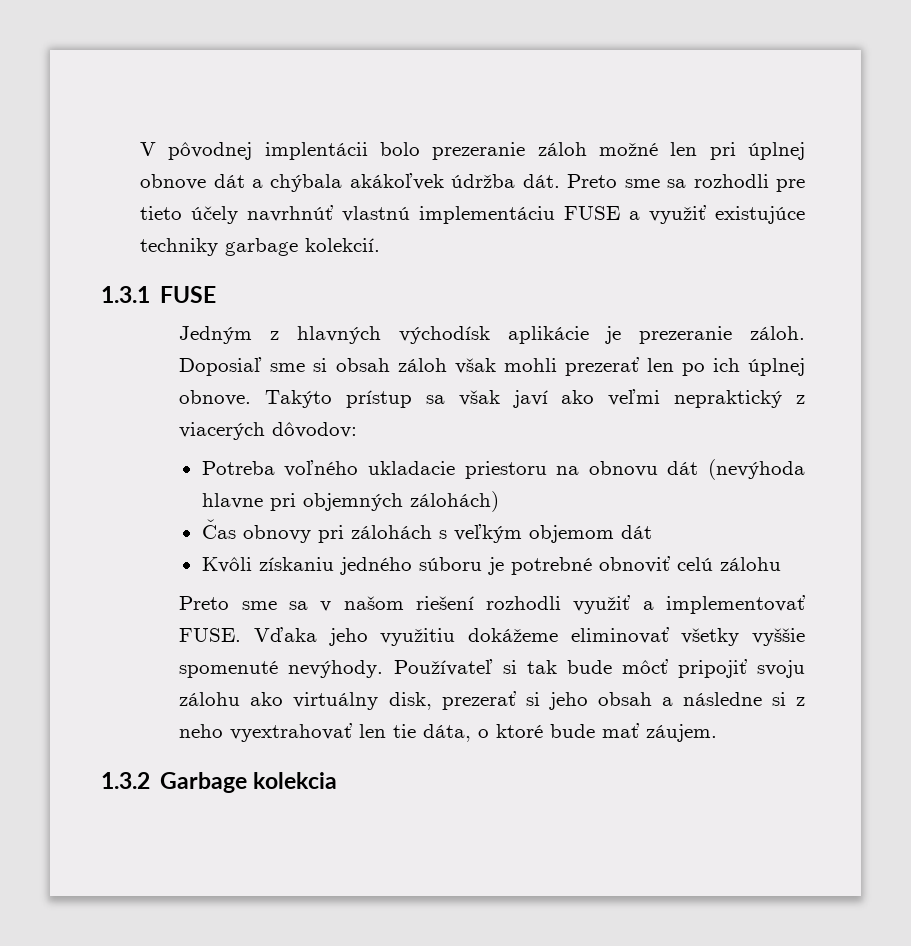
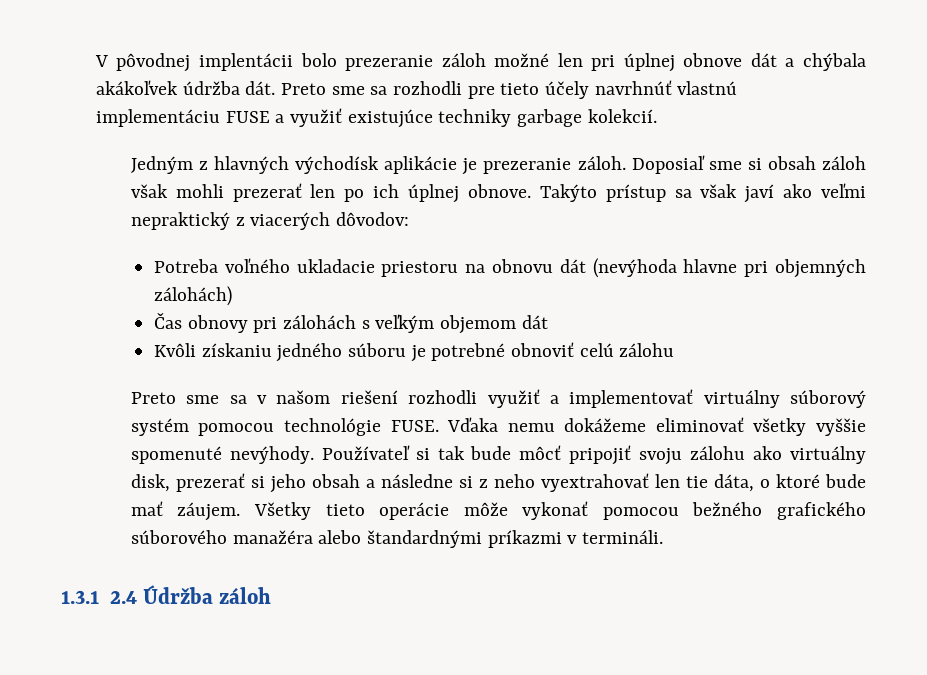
[101,286,217,303] // 1.3.1 FUSE -> (657, 116) none
[179,627,456,646] FUSE. Vďaka jeho využitiu -> [703,390,866,408] [130,417,555,436] virtuálny súborový systém pomocou technológie FUSE. Vďaka nemu
[101,772,338,793] // 1.3.2 Garbage kolekcia -> [253,501,867,520] [130,530,663,548] [61,585,272,604] Všetky tieto operácie môže vykonať pomocou bežného grafického súborového manažéra alebo štandardnými príkazmi v termináli. // 1.3.1 2.4 Údržba záloh

